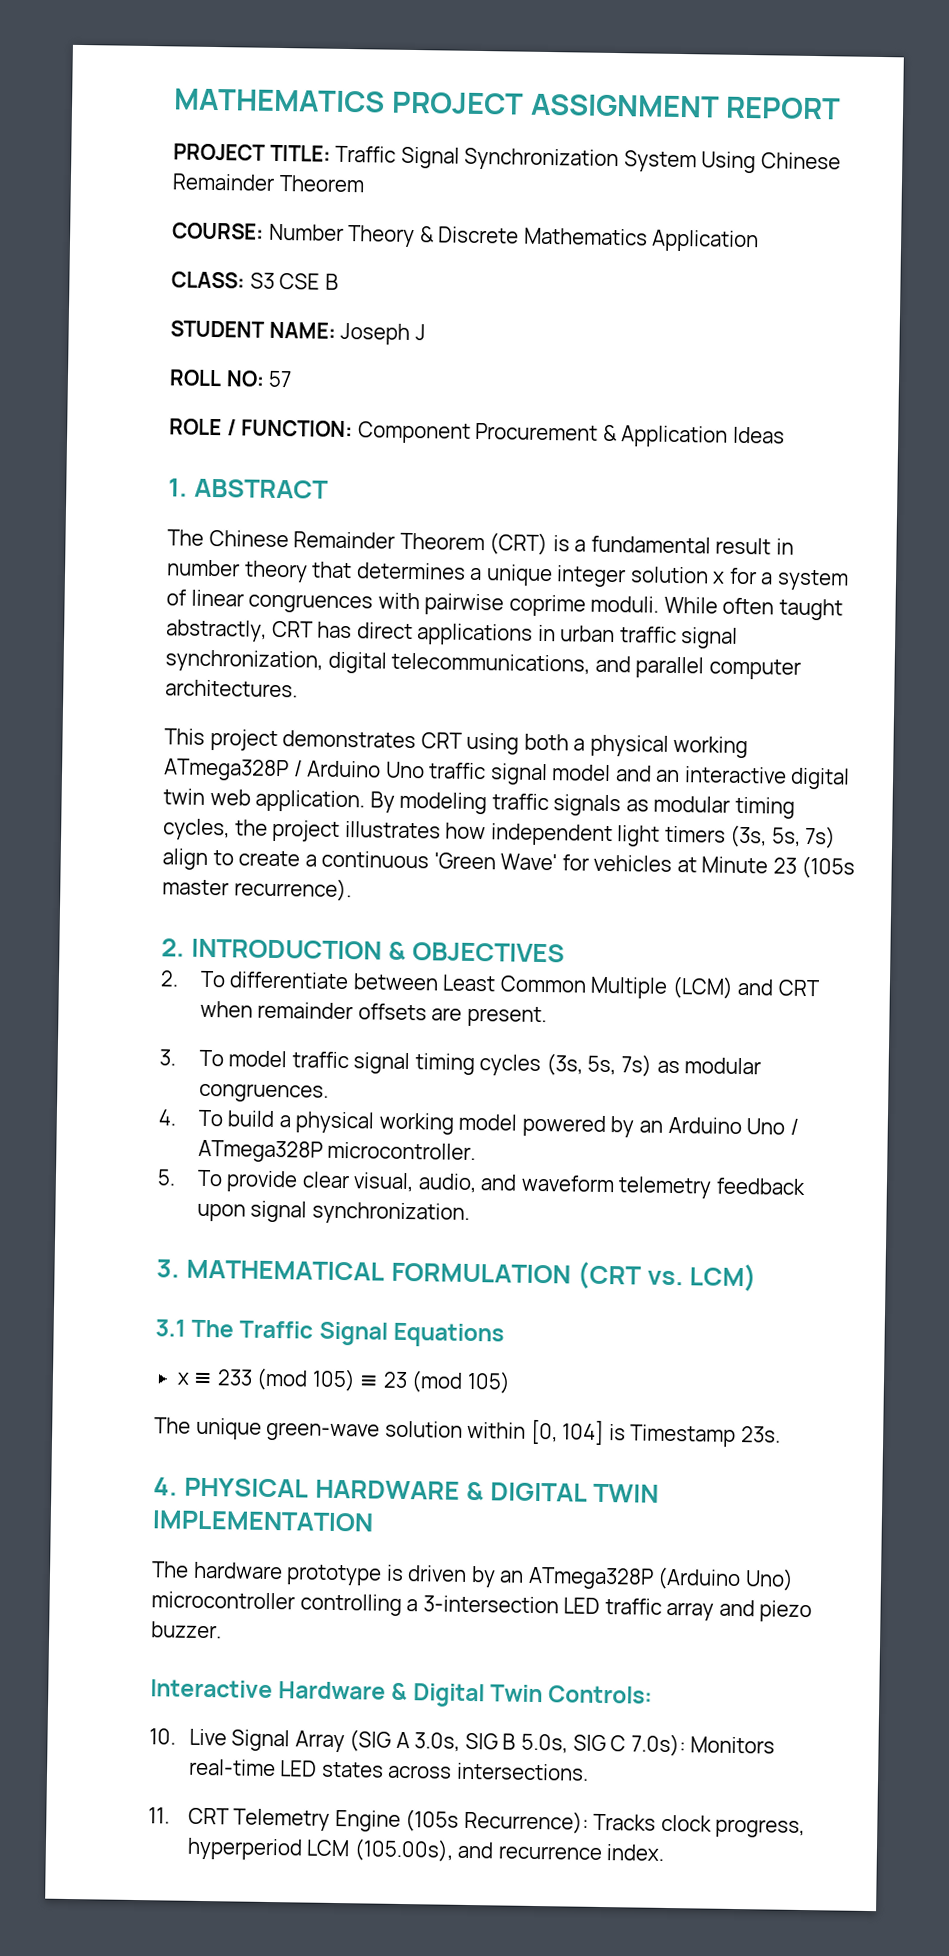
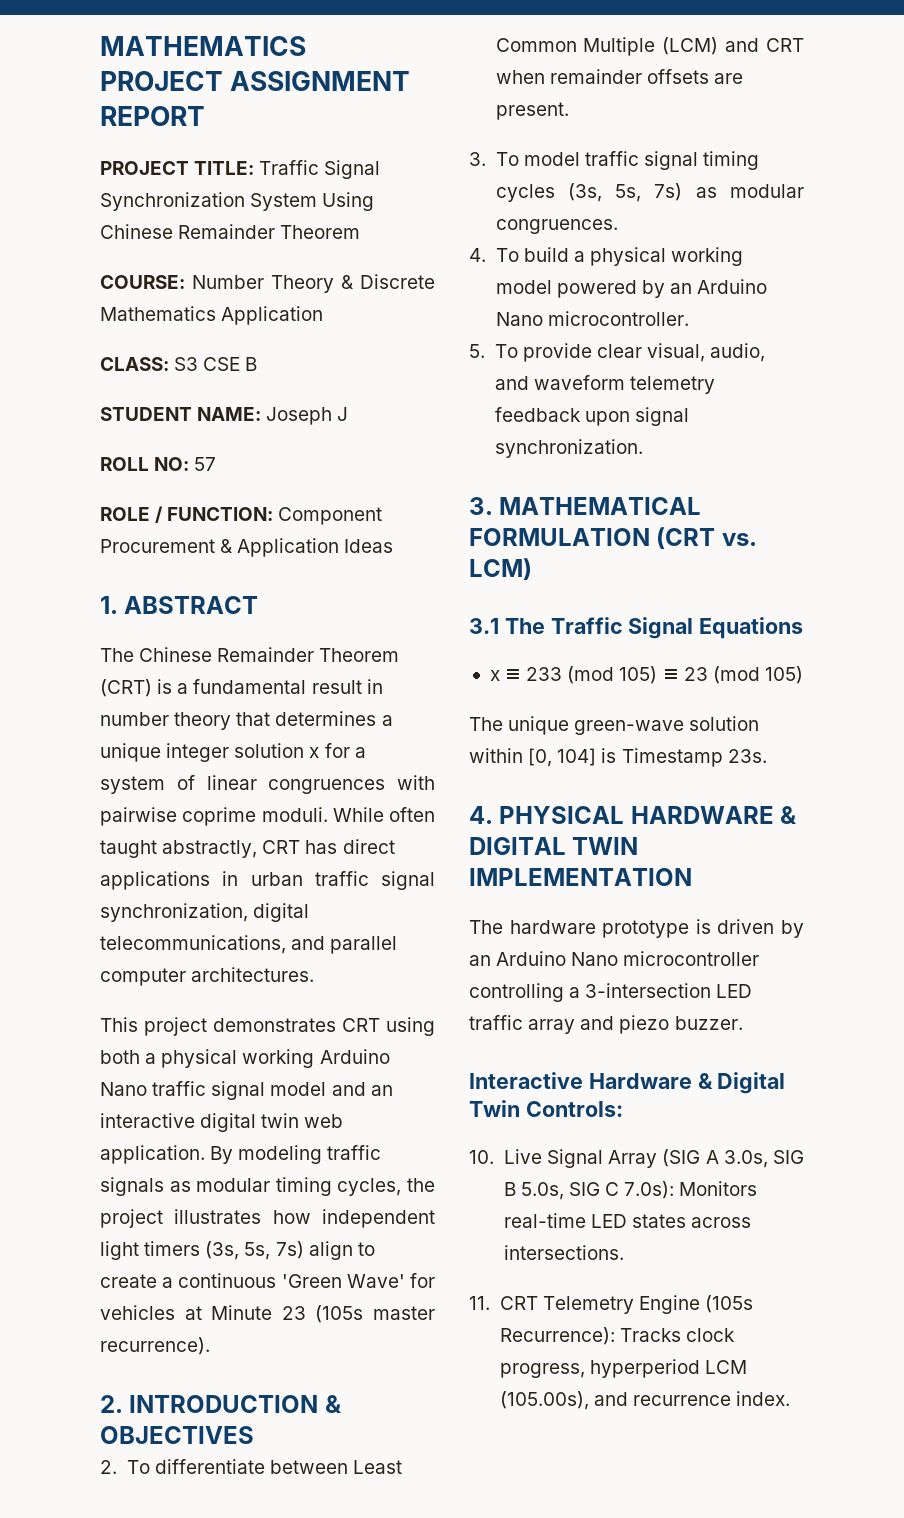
[163,758,425,782] ATmega328P / Arduino Uno -> [319,1049,390,1064] [100,1082,147,1096] Arduino Nano
[746,1118,799,1135] [197,1139,323,1163] Uno / ATmega328P -> [495,312,543,326] Nano
[527,1566,794,1591] ATmega328P (Arduino Uno) -> [496,951,619,966] Arduino Nano

